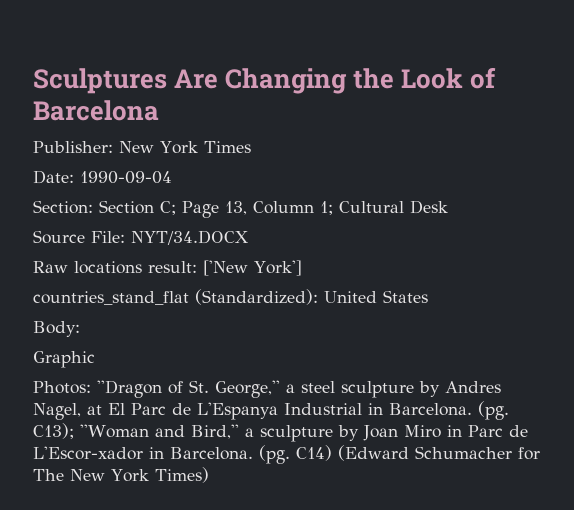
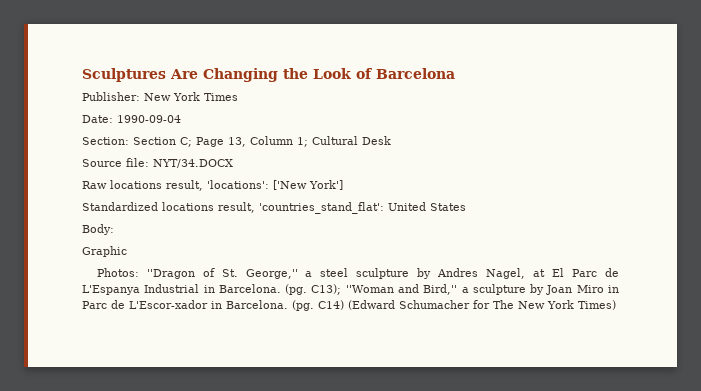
[91,231,125,243] File: -> [126,158,149,167] file:
[148,261,197,273] result: -> [166,180,269,191] result, 'locations':
[33,289,318,305] countries_stand_flat (Standardized): -> [82,202,384,214] Standardized locations result, 'countries_stand_flat':

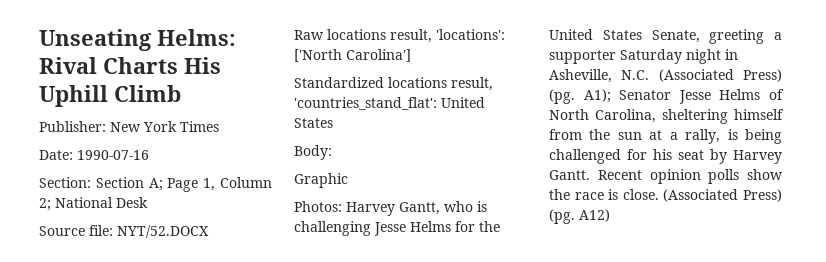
[82,68,455,82] Sculptures Are Changing the Look of Barcelona -> [39,29,236,51] [39,57,221,74] [39,85,181,107] Unseating Helms: Rival Charts His Uphill Climb
[117,115,181,123] 1990-09-04 -> [77,150,149,160] 1990-07-16
[180,136,358,147] C; Page 13, Column 1; Cultural -> [148,177,272,192] [39,197,113,211] A; Page 1, Column 2; National
[153,159,233,168] NYT/34.DOCX -> [117,225,209,238] NYT/52.DOCX
[273,180,343,190] ['New York'] -> [294,49,411,62] ['North Carolina']
[146,268,620,279] [82,284,619,295] [82,300,616,311] ''Dragon of St. George,'' a steel sculpture by Andres Nagel, at El Parc de L'Espanya Industrial in Barcelona. (pg. C13); ''Woman and Bird,'' a sculpture by Joan Miro in Parc de L'Escor-xador in Barcelona. (pg. C14) (Edward Schumacher for The New York Times) -> [346,201,487,216] [294,221,500,236] [549,29,782,44] [549,49,738,64] [549,69,782,83] [549,89,784,104] [549,109,784,124] [549,129,782,144] [549,149,782,164] [549,169,783,184] [549,189,782,202] [549,209,610,224] Harvey Gantt, who is challenging Jesse Helms for the United States Senate, greeting a supporter Saturday night in Asheville, N.C. (Associated Press) (pg. A1); Senator Jesse Helms of North Carolina, sheltering himself from the sun at a rally, is being challenged for his seat by Harvey Gantt. Recent opinion polls show the race is close. (Associated Press) (pg. A12)

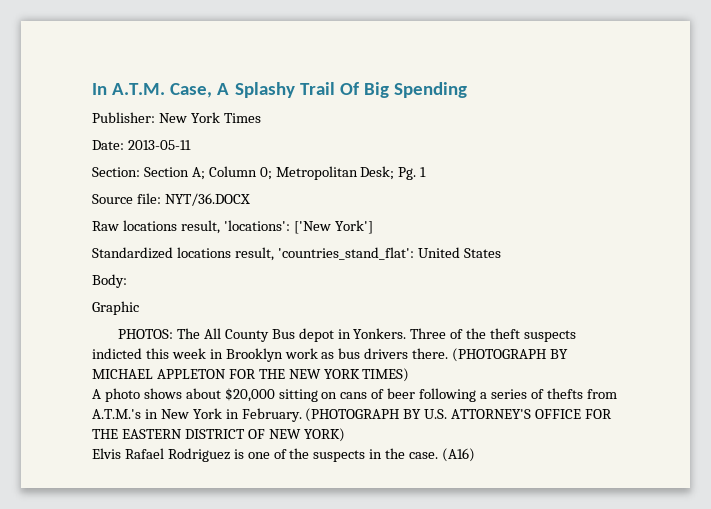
[39,29,236,51] [39,57,221,74] [39,85,181,107] Unseating Helms: Rival Charts His Uphill Climb -> [92,82,468,98] In A.T.M. Case, A Splashy Trail Of Big Spending
[77,150,149,160] 1990-07-16 -> [127,140,191,150] 2013-05-11
[167,177,272,192] [39,197,148,211] Page 1, Column 2; National Desk -> [208,166,427,180] Column 0; Metropolitan Desk; Pg. 1
[117,225,209,238] NYT/52.DOCX -> [164,193,250,206] NYT/36.DOCX
[294,49,411,62] ['North Carolina'] -> [293,220,373,234] ['New York']
[294,201,487,216] [294,221,500,236] [549,29,782,44] [549,49,738,64] [549,69,782,83] [549,89,784,104] [549,109,784,124] [549,129,782,144] [549,149,782,164] [549,169,783,184] [549,189,782,202] [549,209,610,224] Photos: Harvey Gantt, who is challenging Jesse Helms for the United States Senate, greeting a supporter Saturday night in Asheville, N.C. (Associated Press) (pg. A1); Senator Jesse Helms of North Carolina, sheltering himself from the sun at a rally, is being challenged for his seat by Harvey Gantt. Recent opinion polls show the race is close. (Associated Press) (pg. A12) -> [118,328,577,342] [92,348,569,362] [92,368,410,382] [92,388,617,402] [92,408,613,422] [92,428,345,442] [92,448,476,462] PHOTOS: The All County Bus depot in Yonkers. Three of the theft suspects indicted this week in Brooklyn work as bus drivers there. (PHOTOGRAPH BY MICHAEL APPLETON FOR THE NEW YORK TIMES) // A photo shows about $20,000 sitting on cans of beer following a series of thefts from A.T.M.'s in New York in February. (PHOTOGRAPH BY U.S. ATTORNEY'S OFFICE FOR THE EASTERN DISTRICT OF NEW YORK) // Elvis Rafael Rodriguez is one of the suspects in the case. (A16)

